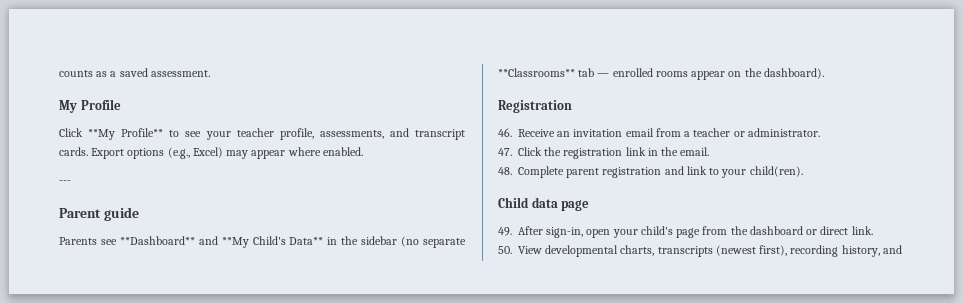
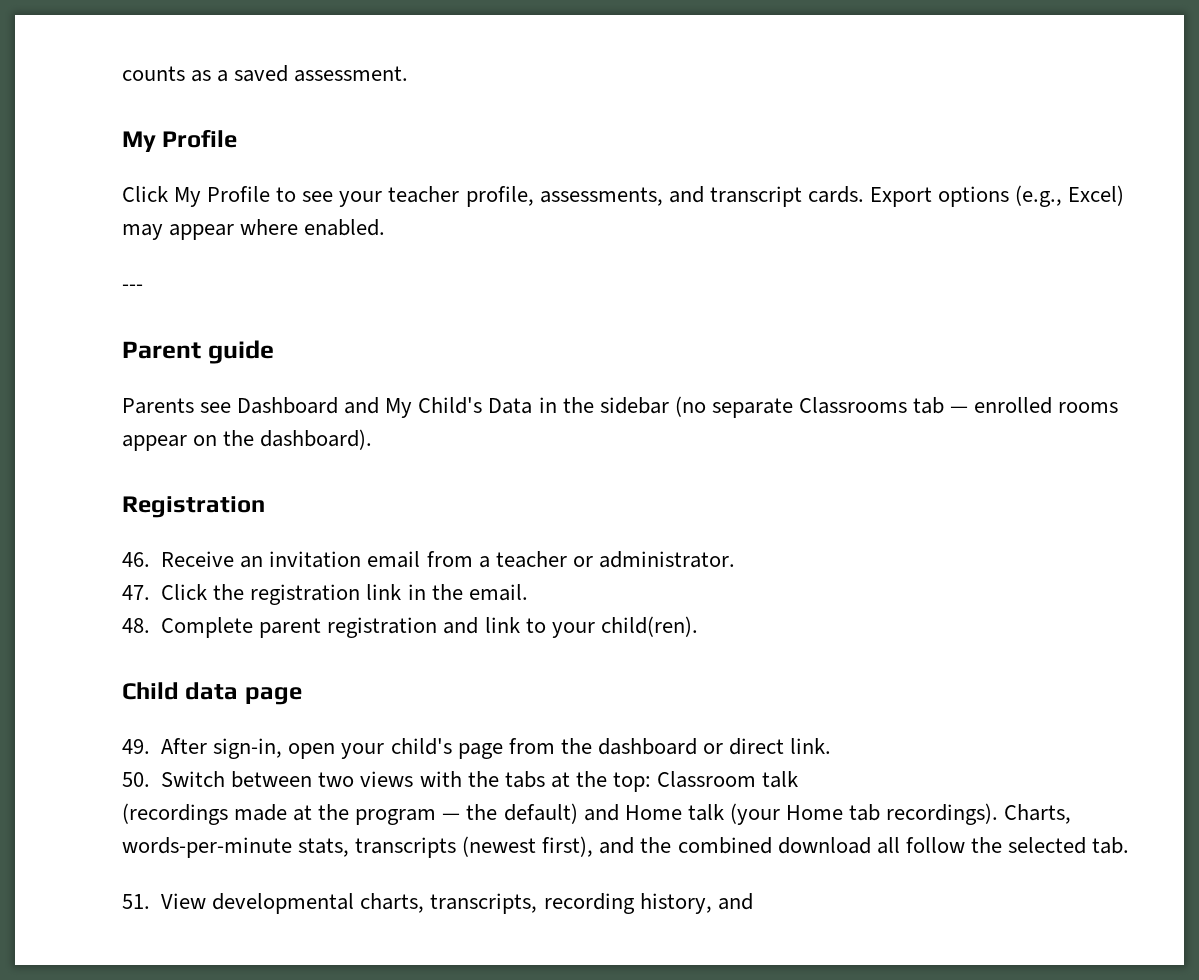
[88,128,164,140] **My Profile** -> [174,186,271,207] My Profile
[119,236,324,248] **Dashboard** and **My Child's Data** -> [237,397,533,418] Dashboard and My Child's Data
[498,68,575,77] **Classrooms** -> [798,397,907,414] Classrooms
[518,245,788,257] View developmental charts, transcripts (newest first), -> [161,771,799,792] [122,803,1072,825] [122,836,1129,858] [122,893,538,914] Switch between two views with the tabs at the top: Classroom talk // (recordings made at the program — the default) and Home talk (your Home tab recordings). Charts, words-per-minute stats, transcripts (newest first), and the combined download all follow the selected tab. // 51. View developmental charts, transcripts,

